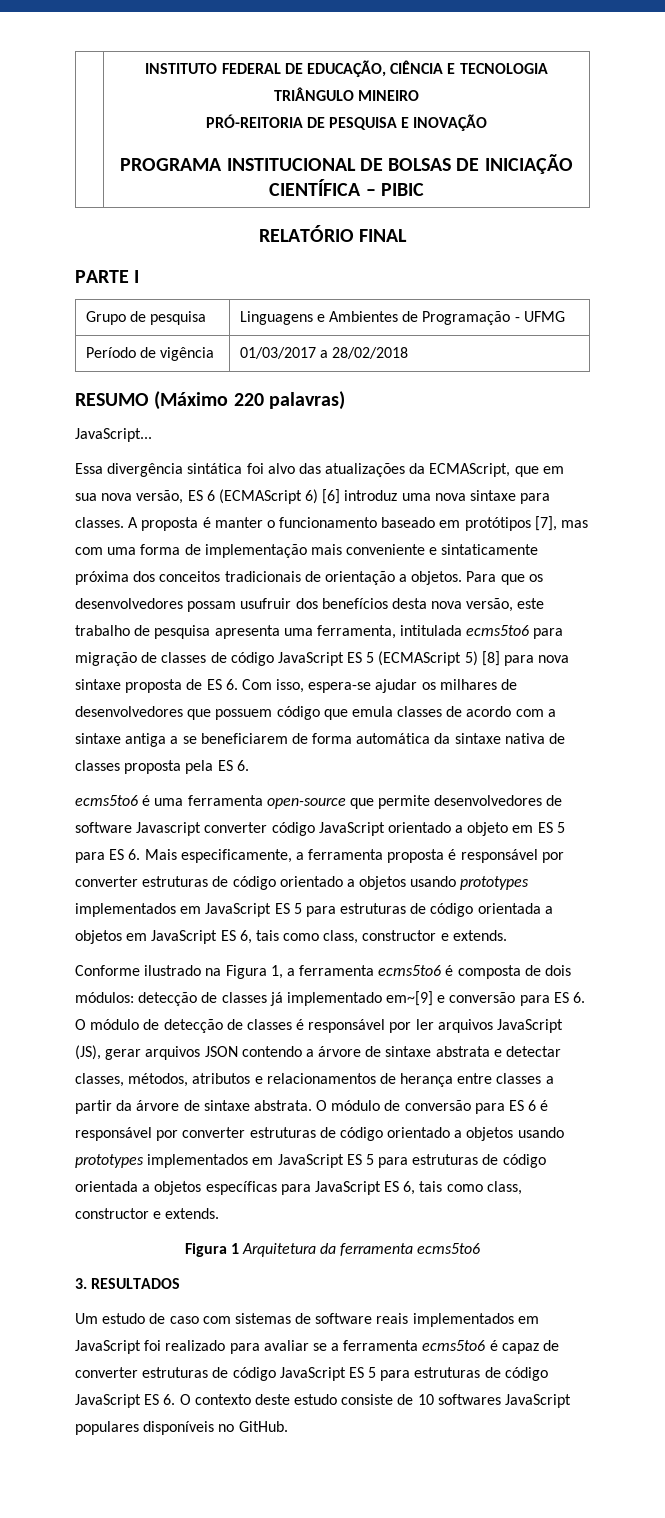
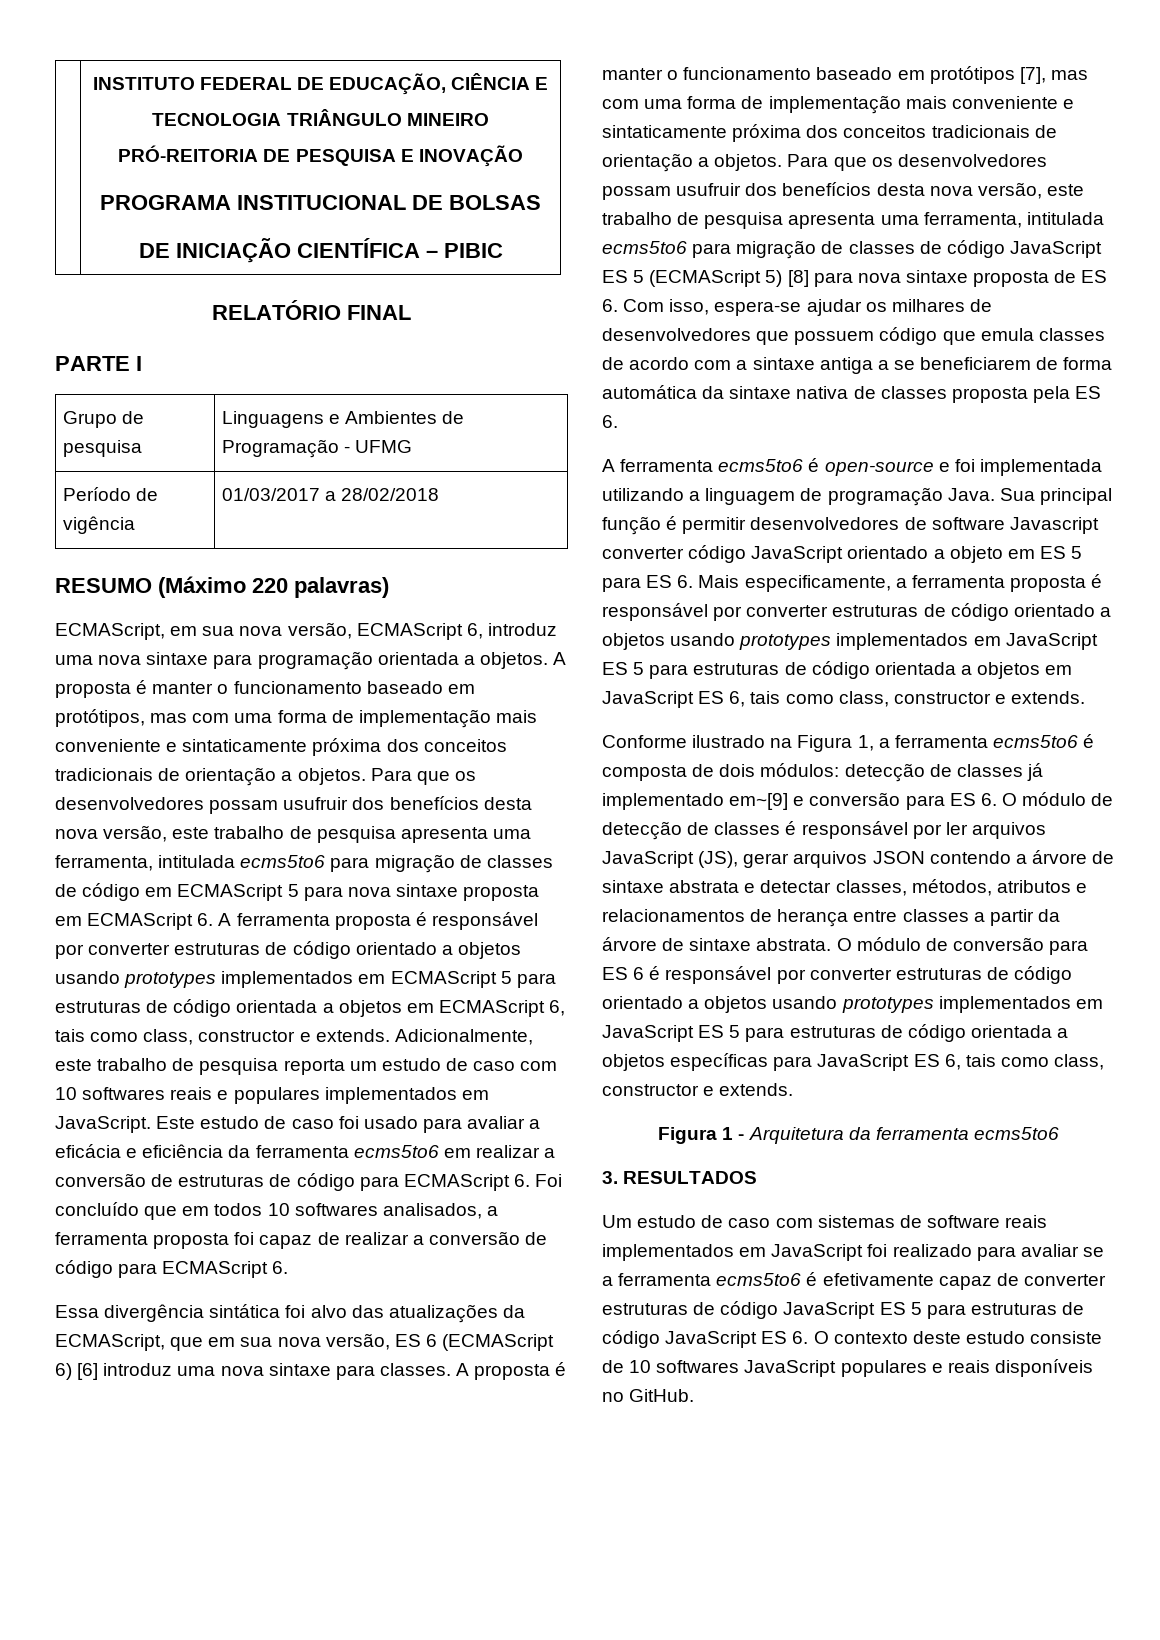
(456, 68) none -> (549, 83) //
(452, 164) none -> (541, 202) //
[75,428,152,442] JavaScript... -> [55,622,557,640] [55,651,567,670] [55,680,475,698] [55,709,537,728] [55,738,507,756] [55,767,476,786] [55,796,532,814] [55,825,531,843] [55,854,553,873] [55,883,540,901] [55,912,538,930] [55,941,521,959] [55,971,556,988] [55,999,566,1017] [55,1029,533,1045] [55,1058,558,1075] [55,1087,489,1104] [55,1116,541,1133] [55,1144,556,1158] [55,1173,563,1191] [55,1202,498,1220] [55,1231,548,1249] [55,1260,289,1278] ECMAScript, em sua nova versão, ECMAScript 6, introduz uma nova sintaxe para programação orientada a objetos. A proposta é manter o funcionamento baseado em protótipos, mas com uma forma de implementação mais conveniente e sintaticamente próxima dos conceitos tradicionais de orientação a objetos. Para que os desenvolvedores possam usufruir dos benefícios desta nova versão, este trabalho de pesquisa apresenta uma ferramenta, intitulada ecms5to6 para migração de classes de código em ECMAScript 5 para nova sintaxe proposta em ECMAScript 6. A ferramenta proposta é responsável por converter estruturas de código orientado a objetos usando prototypes implementados em ECMAScript 5 para estruturas de código orientada a objetos em ECMAScript 6, tais como class, constructor e extends. Adicionalmente, este trabalho de pesquisa reporta um estudo de caso com 10 softwares reais e populares implementados em JavaScript. Este estudo de caso foi usado para avaliar a eficácia e eficiência da ferramenta ecms5to6 em realizar a conversão de estruturas de código para ECMAScript 6. Foi concluído que em todos 10 softwares analisados, a ferramenta proposta foi capaz de realizar a conversão de código para ECMAScript 6.
[75,795,431,809] ecms5to6 é uma ferramenta open-source que permite -> [602,458,1102,476] [602,487,1112,506] [602,516,747,535] A ferramenta ecms5to6 é open-source e foi implementada utilizando a linguagem de programação Java. Sua principal função é permitir
(239, 1248) none -> [738,1134,745,1140] -
(498, 1345) none -> [822,1273,934,1286] efetivamente
(139, 1428) none -> [931,1360,990,1373] e reais

